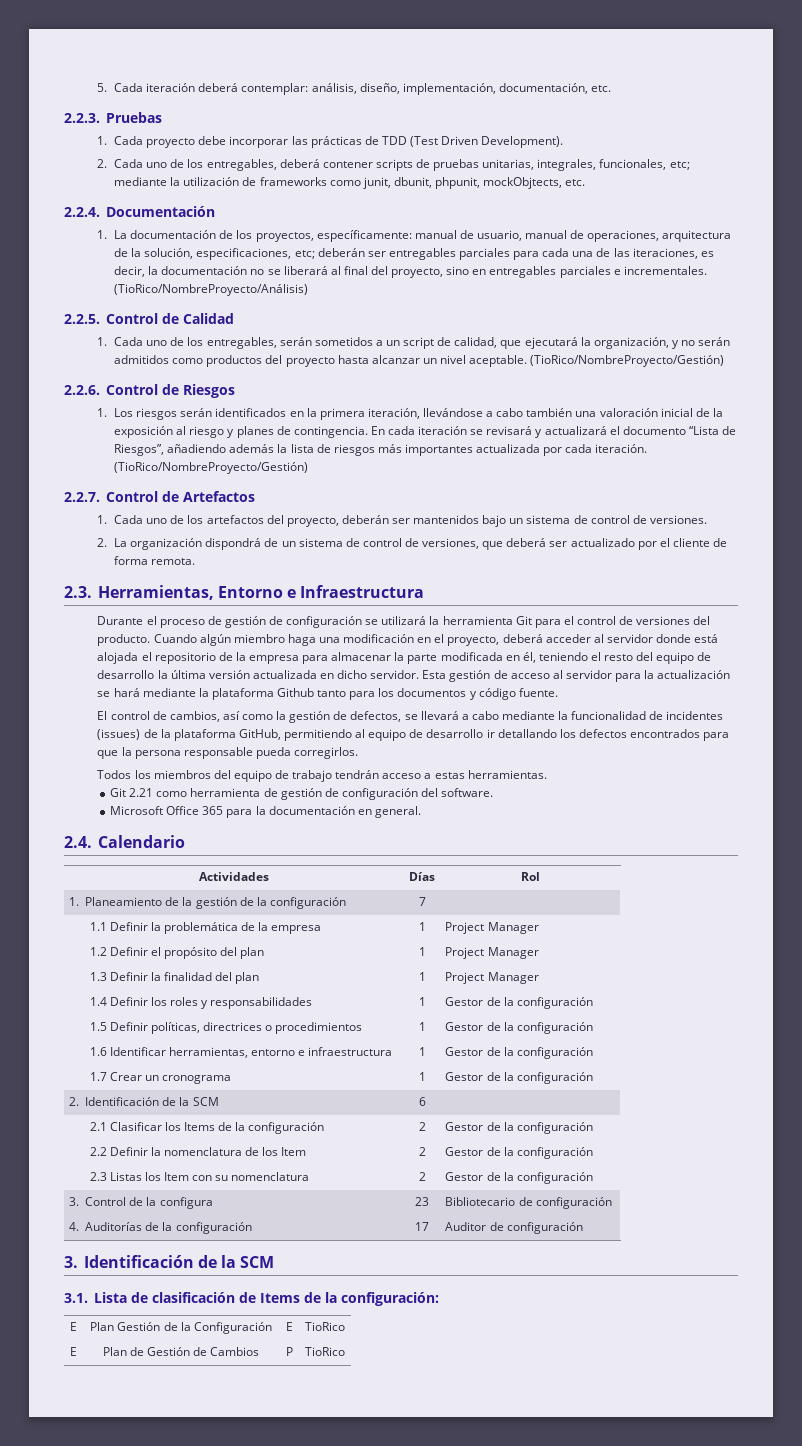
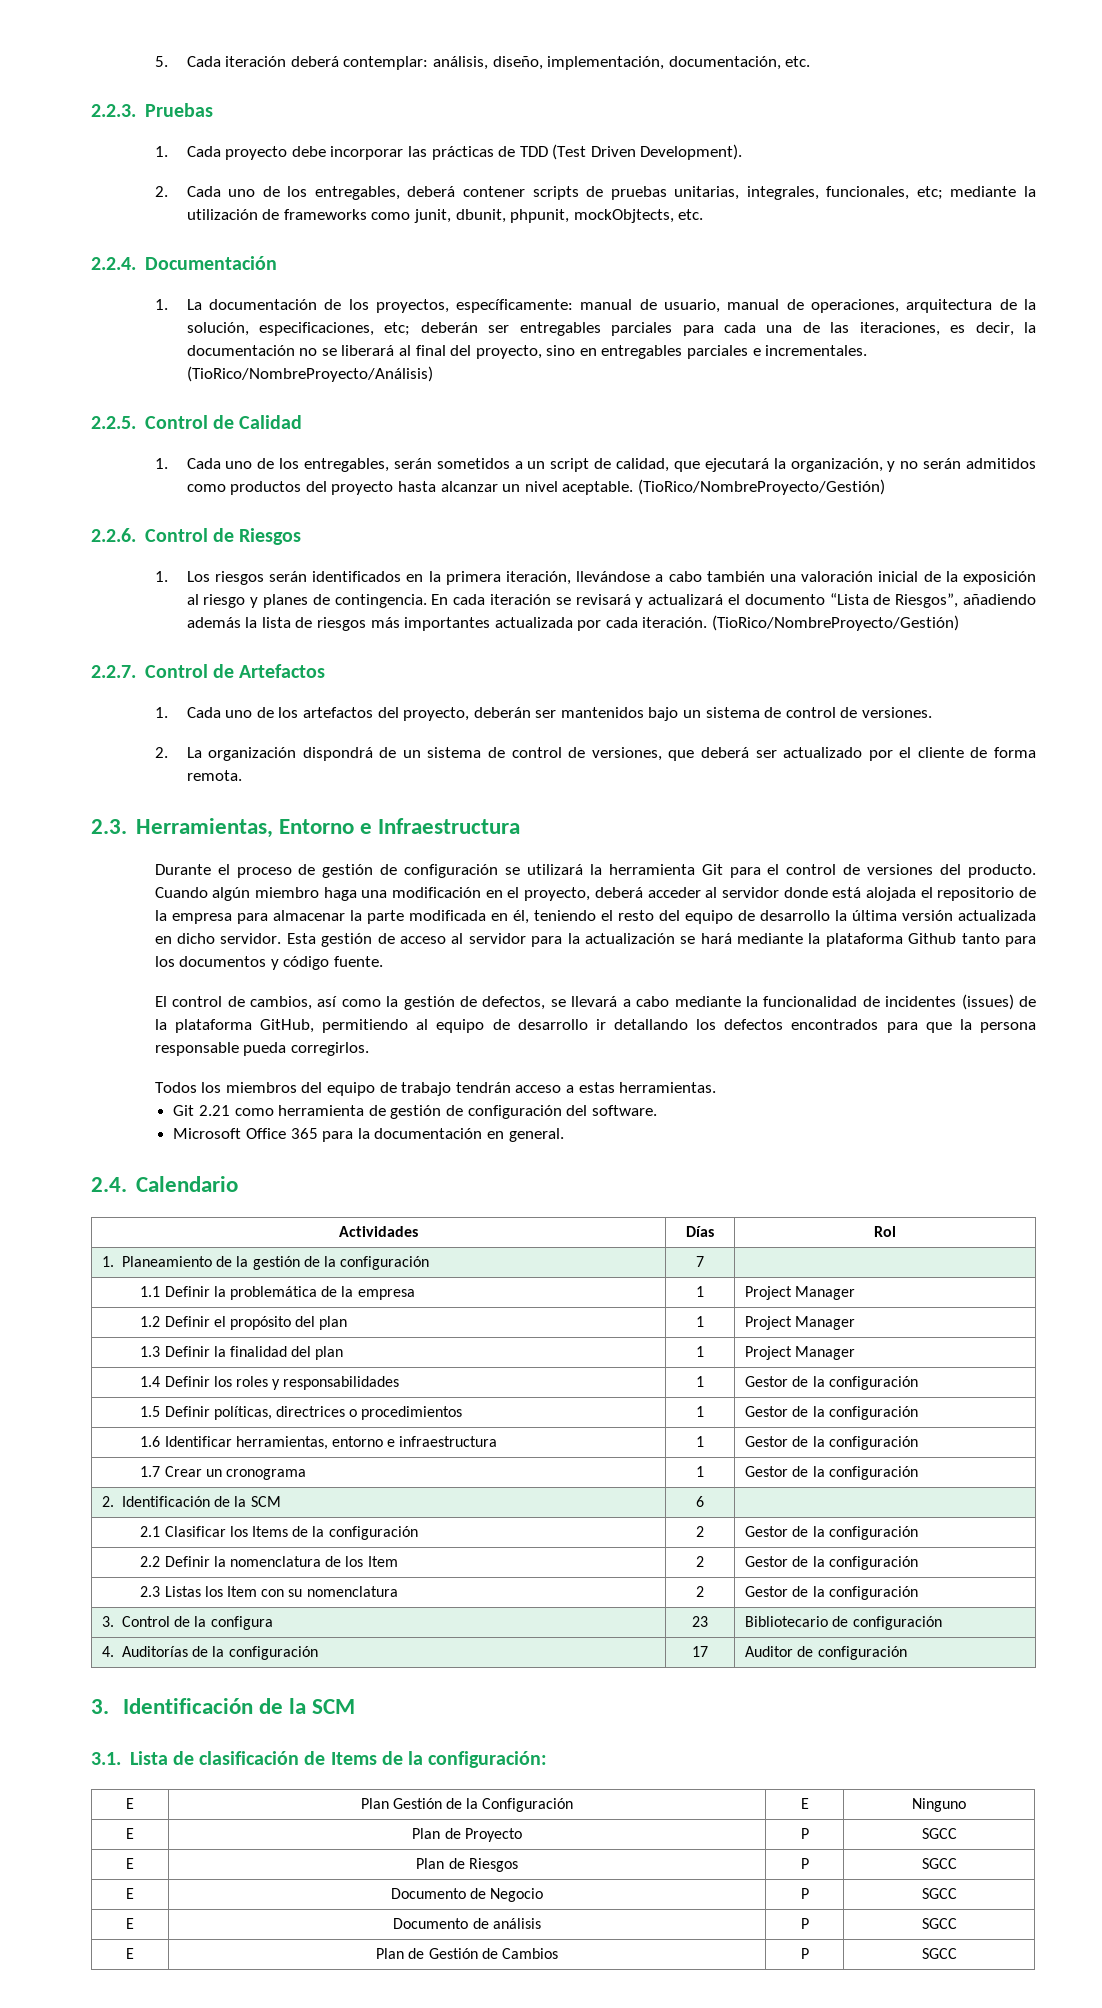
[304,1322,345,1331] TioRico -> [912,1798,966,1812] [126,1828,134,1839] [412,1828,522,1842] [800,1828,809,1839] [921,1828,957,1839] [126,1858,134,1869] [416,1858,518,1872] [800,1858,809,1869] [921,1858,957,1869] [126,1888,134,1899] [390,1888,544,1902] [800,1888,809,1899] [921,1888,957,1899] [126,1918,134,1929] [393,1918,541,1929] [800,1918,809,1929] [921,1918,957,1929] Ninguno // E | Plan de Proyecto | P | SGCC // E | Plan de Riesgos | P | SGCC // E | Documento de Negocio | P | SGCC // E | Documento de análisis | P | SGCC
[304,1347,345,1356] TioRico -> [921,1948,957,1959] SGCC

